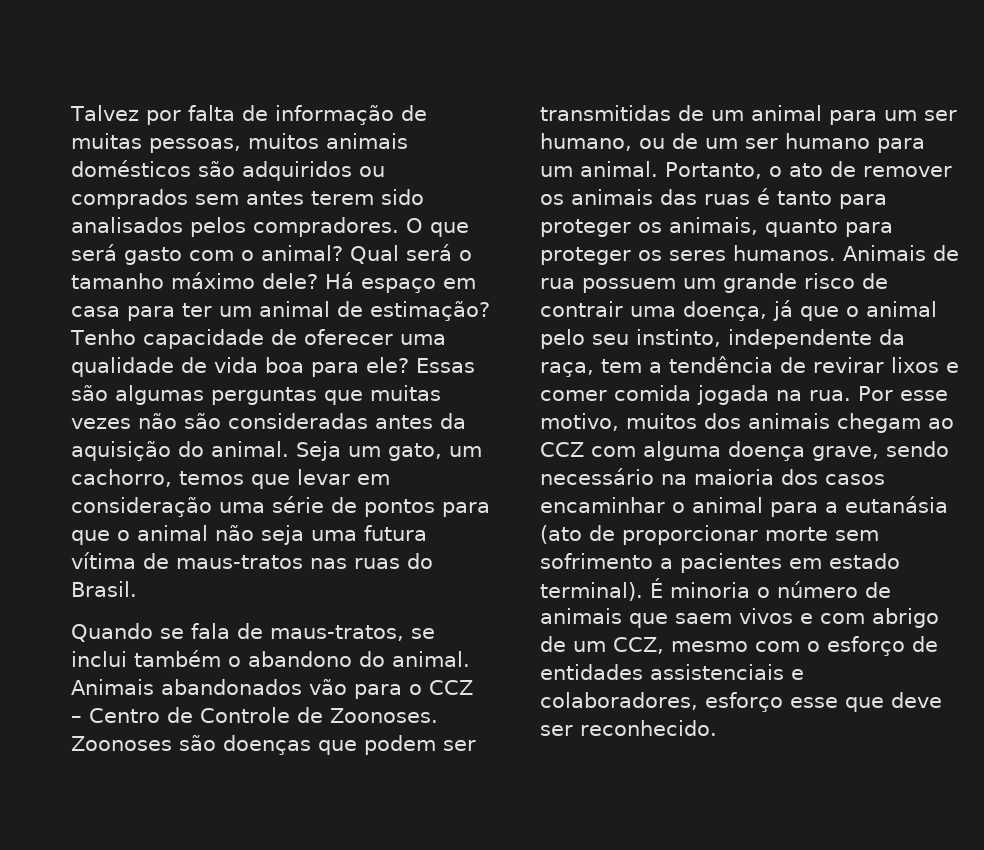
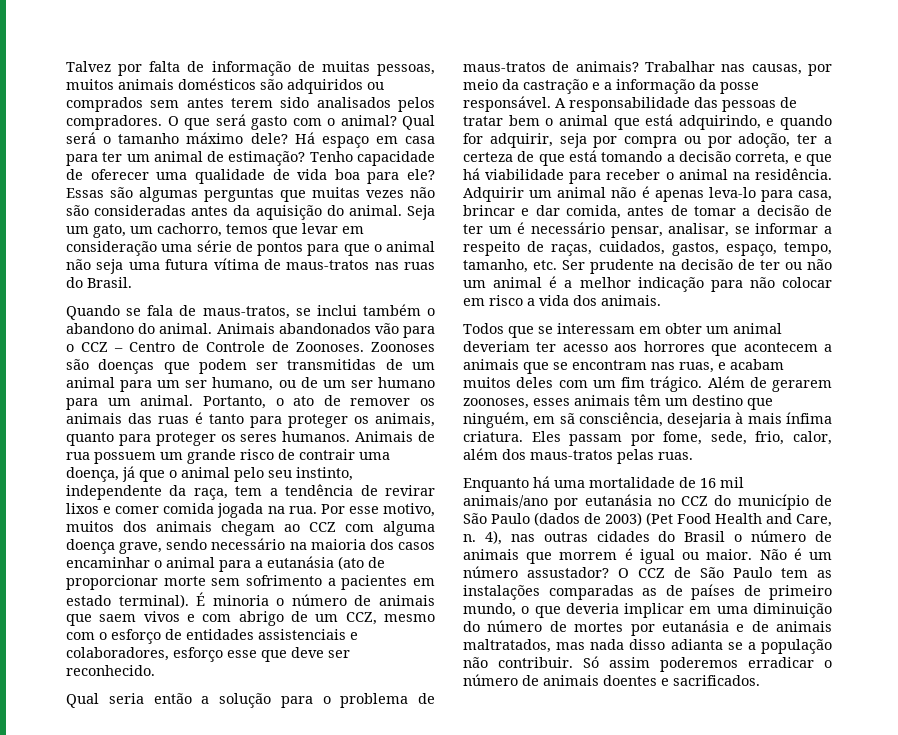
(717, 728) none -> [66,693,435,708] [463,61,832,76] [463,79,759,94] [463,96,797,112] [463,114,832,130] [463,133,832,148] [463,150,832,166] [463,168,832,184] [463,186,832,202] [463,205,832,219] [463,222,832,238] [463,241,832,256] [463,259,832,274] [463,276,832,292] [463,295,661,306] [463,323,782,338] [463,341,832,356] [463,359,784,374] [463,376,832,392] [463,394,773,410] [463,412,832,428] [463,431,832,446] [463,448,693,464] [463,476,744,492] [463,494,832,510] [463,512,832,527] [463,530,832,545] [463,548,832,564] [463,566,832,578] [463,584,832,600] [463,603,832,618] [463,620,832,636] [463,639,832,654] [463,656,832,672] [463,674,760,686] // Qual seria então a solução para o problema de maus-tratos de animais? Trabalhar nas causas, por meio da castração e a informação da posse responsável. A responsabilidade das pessoas de tratar bem o animal que está adquirindo, e quando for adquirir, seja por compra ou por adoção, ter a certeza de que está tomando a decisão correta, e que há viabilidade para receber o animal na residência. Adquirir um animal não é apenas leva-lo para casa, brincar e dar comida, antes de tomar a decisão de ter um é necessário pensar, analisar, se informar a respeito de raças, cuidados, gastos, espaço, tempo, tamanho, etc. Ser prudente na decisão de ter ou não um animal é a melhor indicação para não colocar em risco a vida dos animais. // Todos que se interessam em obter um animal deveriam ter acesso aos horrores que acontecem a animais que se encontram nas ruas, e acabam muitos deles com um fim trágico. Além de gerarem zoonoses, esses animais têm um destino que ninguém, em sã consciência, desejaria à mais ínfima criatura. Eles passam por fome, sede, frio, calor, além dos maus-tratos pelas ruas. // Enquanto há uma mortalidade de 16 mil animais/ano por eutanásia no CCZ do município de São Paulo (dados de 2003) (Pet Food Health and Care, n. 4), nas outras cidades do Brasil o número de animais que morrem é igual ou maior. Não é um número assustador? O CCZ de São Paulo tem as instalações comparadas as de países de primeiro mundo, o que deveria implicar em uma diminuição do número de mortes por eutanásia e de animais maltratados, mas nada disso adianta se a população não contribuir. Só assim poderemos erradicar o número de animais doentes e sacrificados.

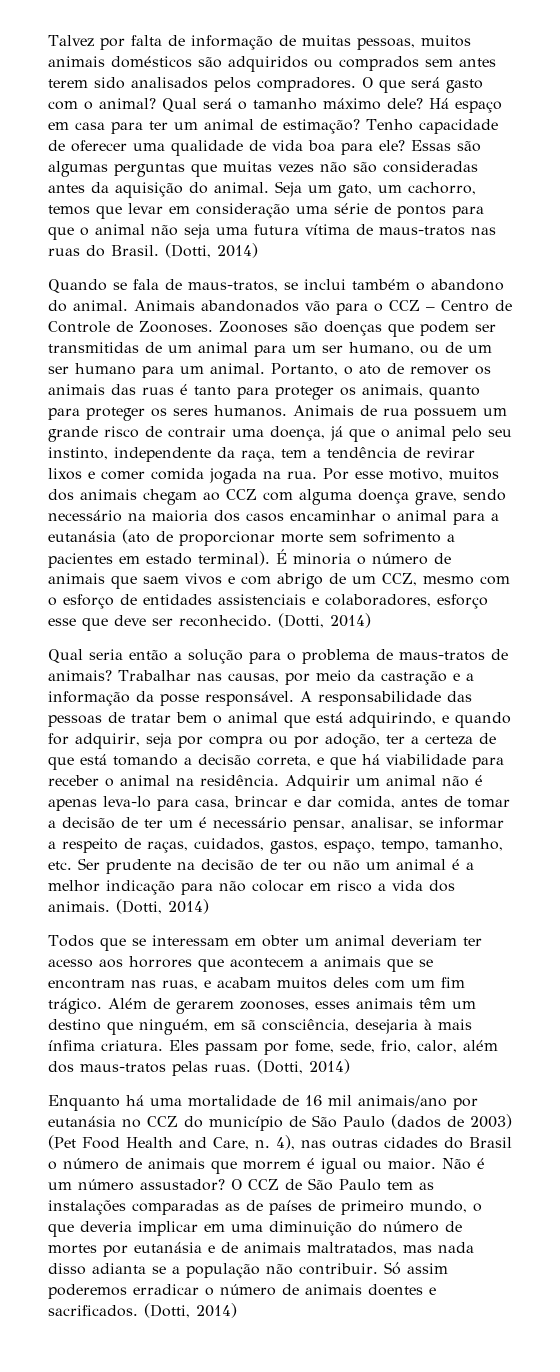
(132, 282) none -> [165,243,258,258] (Dotti, 2014)
(155, 670) none -> [278,613,371,628] (Dotti, 2014)
(661, 300) none -> [116,899,209,914] (Dotti, 2014)
(693, 456) none -> [257,1059,350,1074] (Dotti, 2014)
(760, 680) none -> [144,1303,237,1318] (Dotti, 2014)

